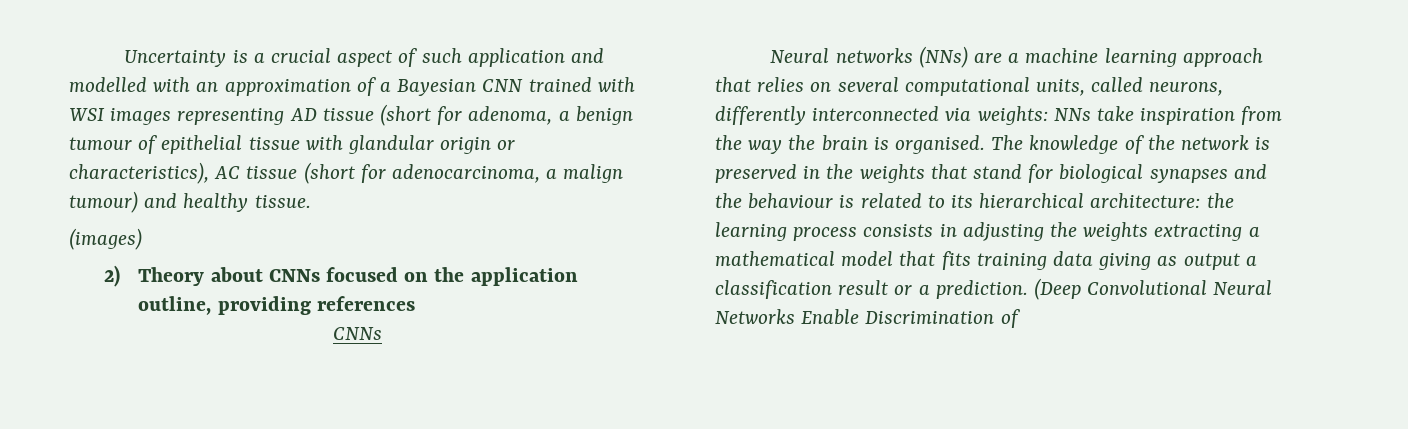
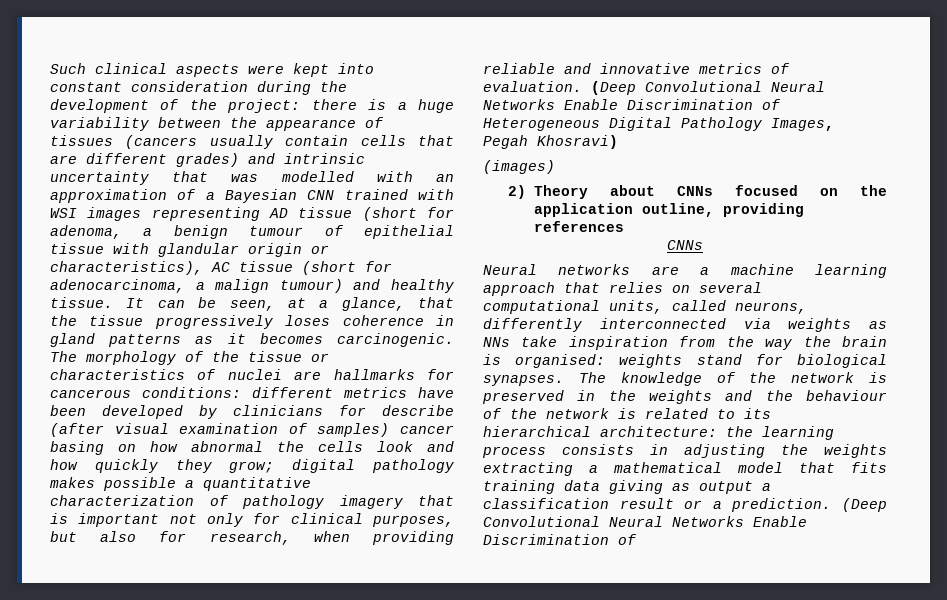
[124,48,605,67] Uncertainty is a crucial aspect of such application and -> [50,63,374,77] [50,81,347,95] [50,99,455,113] [50,117,384,131] [50,135,454,149] [50,153,365,167] [50,171,259,185] Such clinical aspects were kept into constant consideration during the development of the project: there is a huge variability between the appearance of tissues (cancers usually contain cells that are different grades) and intrinsic uncertainty that was
(311, 201) none -> [126,297,454,311] [50,315,454,329] [50,333,454,347] [50,351,329,365] [50,369,454,380] [50,387,454,398] [50,405,454,419] [50,423,454,437] [50,441,454,455] [50,459,455,473] [50,477,311,491] [50,495,454,509] [50,513,455,527] [50,531,454,545] [483,63,790,74] [483,81,825,95] [483,99,781,110] [483,117,834,131] [483,135,618,149] It can be seen, at a glance, that the tissue progressively loses coherence in gland patterns as it becomes carcinogenic. The morphology of the tissue or characteristics of nuclei are hallmarks for cancerous conditions: different metrics have been developed by clinicians for describe (after visual examination of samples) cancer basing on how abnormal the cells look and how quickly they grow; digital pathology makes possible a quantitative characterization of pathology imagery that is important not only for clinical purposes, but also for research, when providing reliable and innovative metrics of evaluation. (Deep Convolutional Neural Networks Enable Discrimination of Heterogeneous Digital Pathology Images, Pegah Khosravi)
[918,46,968,68] (NNs) -> (631, 269) none
[977,106,1048,125] weights: -> [788,318,887,332] weights as
[895,135,986,154] organised. -> [515,354,887,368] [483,375,564,386] organised: weights stand for biological synapses.
[930,164,1267,183] [715,193,834,209] that stand for biological synapses and the behaviour -> [725,390,887,401] [483,408,609,419] and the behaviour of the network

